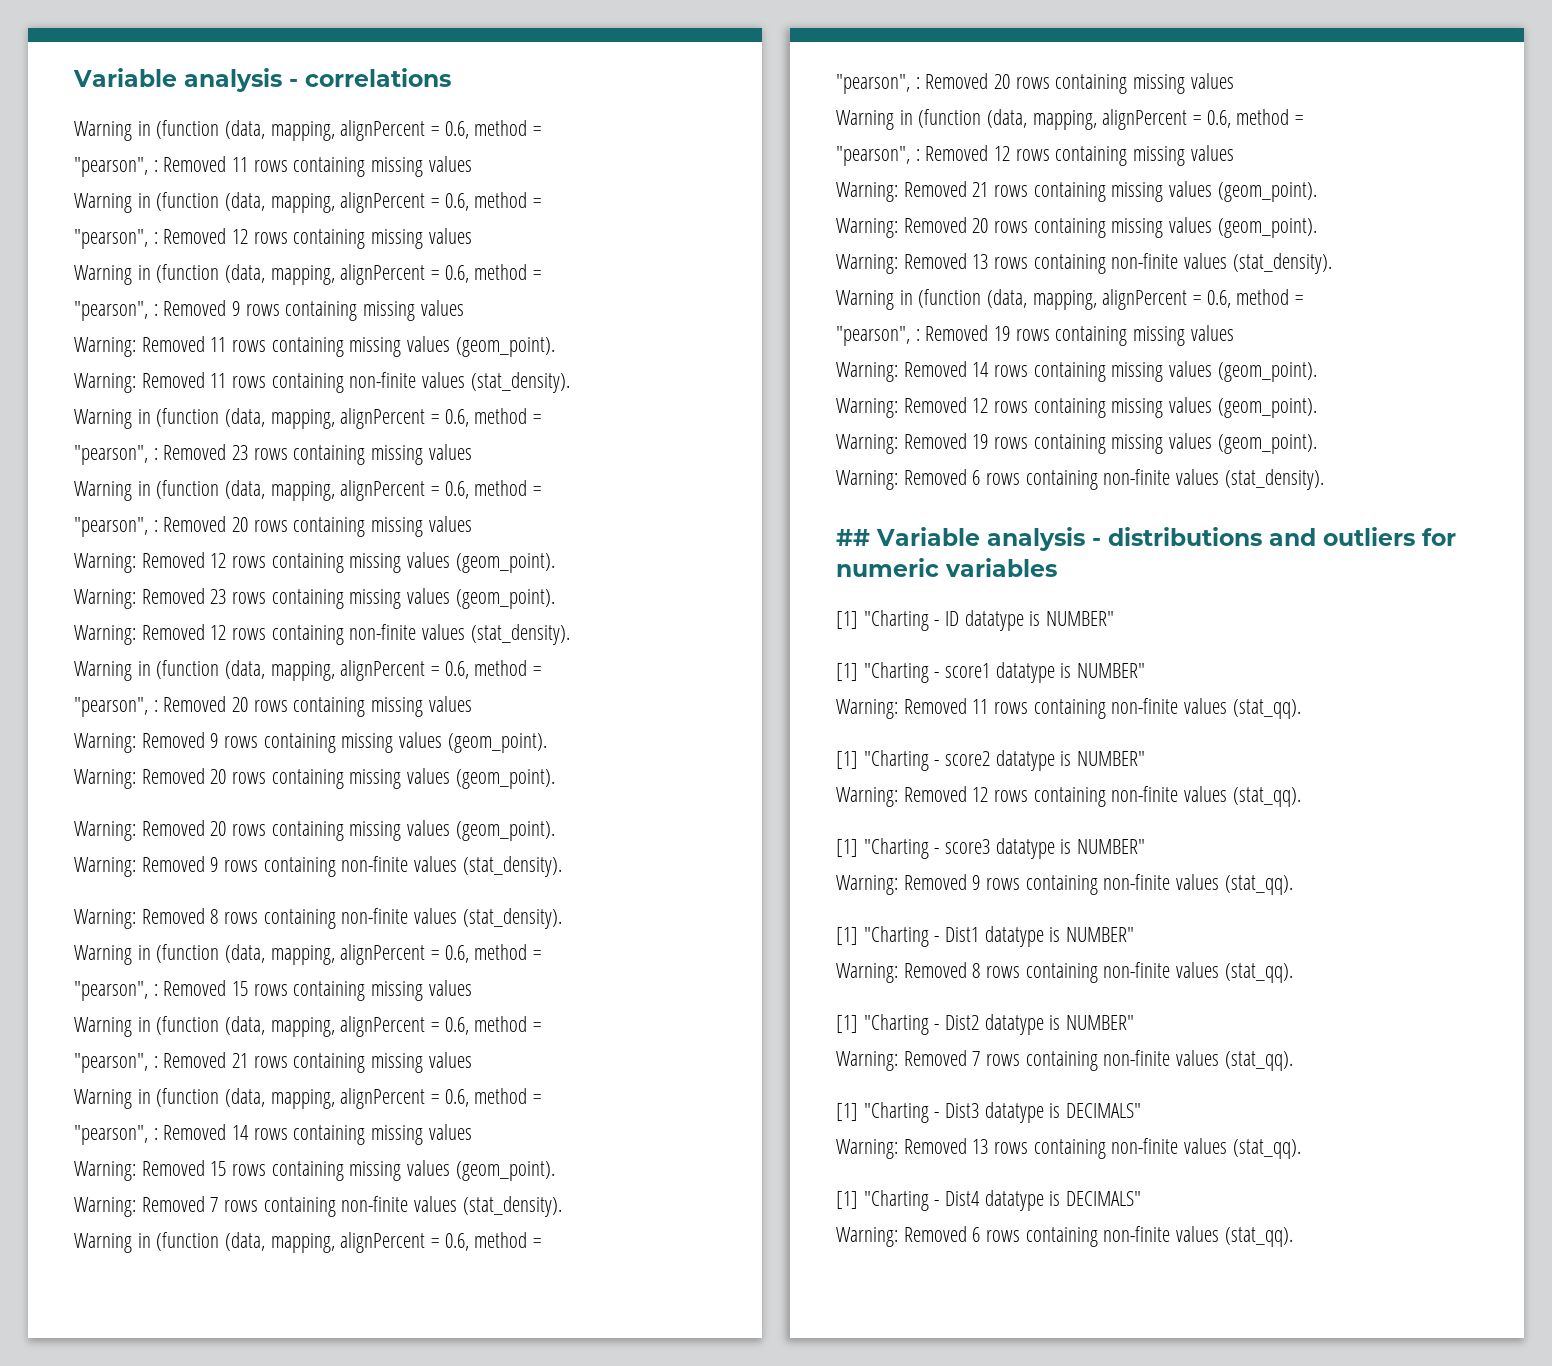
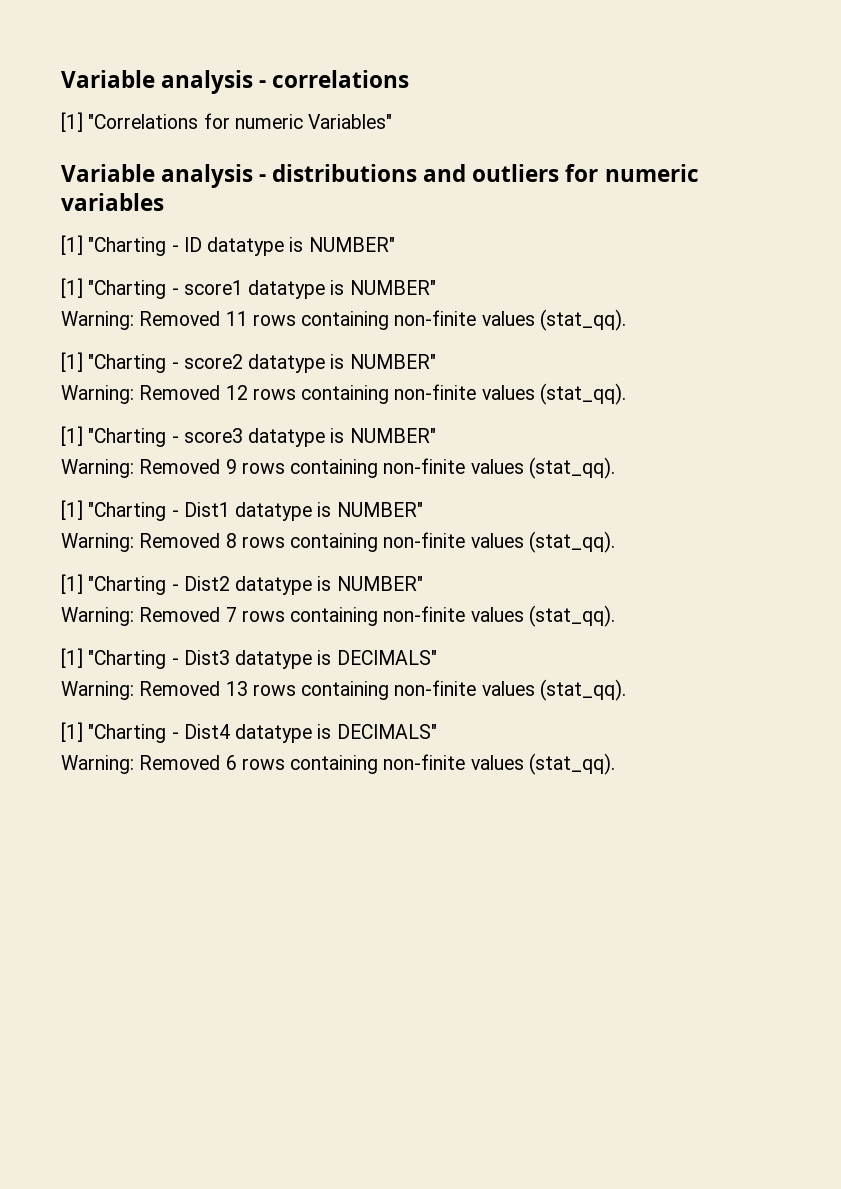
[74,120,542,141] [74,156,472,177] [74,192,542,213] [74,228,472,249] [74,264,542,285] [74,300,464,321] [74,336,555,357] [74,372,570,393] [74,408,542,429] [74,444,472,465] [74,480,542,501] [74,516,472,537] [74,552,555,573] [74,588,555,609] [74,624,570,645] [74,660,542,681] [74,696,472,717] [74,732,547,753] [74,768,555,789] [74,820,555,841] [74,856,562,877] [74,908,562,929] [74,944,542,965] [74,980,472,1001] [74,1016,542,1037] [74,1052,472,1073] [74,1088,542,1109] [74,1124,472,1145] [74,1160,555,1181] [74,1196,562,1217] [74,1232,542,1253] [836,73,1234,94] [836,109,1304,130] [836,145,1234,166] [836,181,1317,202] [836,217,1317,238] [836,253,1332,274] [836,289,1304,310] [836,325,1234,346] [836,361,1317,382] [836,397,1317,418] [836,433,1317,454] [836,469,1324,490] [836,529,870,546] Warning in (function (data, mapping, alignPercent = 0.6, method = // "pearson", : Removed 11 rows containing missing values // Warning in (function (data, mapping, alignPercent = 0.6, method = // "pearson", : Removed 12 rows containing missing values // Warning in (function (data, mapping, alignPercent = 0.6, method = // "pearson", : Removed 9 rows containing missing values // Warning: Removed 11 rows containing missing values (geom_point). // Warning: Removed 11 rows containing non-finite values (stat_density). // Warning in (function (data, mapping, alignPercent = 0.6, method = // "pearson", : Removed 23 rows containing missing values // Warning in (function (data, mapping, alignPercent = 0.6, method = // "pearson", : Removed 20 rows containing missing values // Warning: Removed 12 rows containing missing values (geom_point). // Warning: Removed 23 rows containing missing values (geom_point). // Warning: Removed 12 rows containing non-finite values (stat_density). // Warning in (function (data, mapping, alignPercent = 0.6, method = // "pearson", : Removed 20 rows containing missing values // Warning: Removed 9 rows containing missing values (geom_point). // Warning: Removed 20 rows containing missing values (geom_point). // Warning: Removed 20 rows containing missing values (geom_point). // Warning: Removed 9 rows containing non-finite values (stat_density). // Warning: Removed 8 rows containing non-finite values (stat_density). // Warning in (function (data, mapping, alignPercent = 0.6, method = // "pearson", : Removed 15 rows containing missing values // Warning in (function (data, mapping, alignPercent = 0.6, method = // "pearson", : Removed 21 rows containing missing values // Warning in (function (data, mapping, alignPercent = 0.6, method = // "pearson", : Removed 14 rows containing missing values // Warning: Removed 15 rows containing missing values (geom_point). // Warning: Removed 7 rows containing non-finite values (stat_density). // Warning in (function (data, mapping, alignPercent = 0.6, method = // "pearson", : Removed 20 rows containing missing values // Warning in (function (data, mapping, alignPercent = 0.6, method = // "pearson", : Removed 12 rows containing missing values // Warning: Removed 21 rows containing missing values (geom_point). // Warning: Removed 20 rows containing missing values (geom_point). // Warning: Removed 13 rows containing non-finite values (stat_density). // Warning in (function (data, mapping, alignPercent = 0.6, method = // "pearson", : Removed 19 rows containing missing values // Warning: Removed 14 rows containing missing values (geom_point). // Warning: Removed 12 rows containing missing values (geom_point). // Warning: Removed 19 rows containing missing values (geom_point). // Warning: Removed 6 rows containing non-finite values (stat_density). // ## -> [61,112,393,132] [1] "Correlations for numeric Variables" //

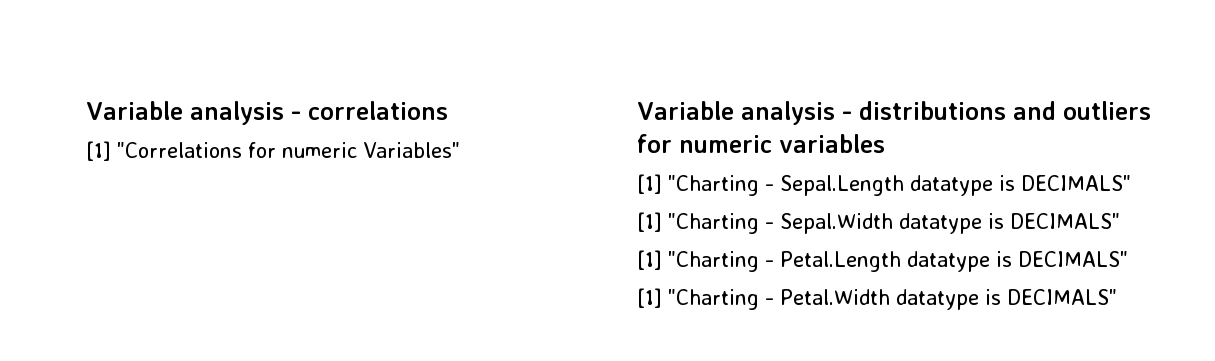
[183,237,395,256] [61,278,436,299] [61,309,626,331] [61,352,436,373] [61,383,626,405] [61,426,436,447] [61,457,615,479] [61,500,423,521] [61,531,615,553] [61,574,423,595] [61,605,615,627] [61,648,437,669] [61,679,626,701] [61,722,437,743] [61,753,615,775] ID datatype is NUMBER" // [1] "Charting - score1 datatype is NUMBER" // Warning: Removed 11 rows containing non-finite values (stat_qq). // [1] "Charting - score2 datatype is NUMBER" // Warning: Removed 12 rows containing non-finite values (stat_qq). // [1] "Charting - score3 datatype is NUMBER" // Warning: Removed 9 rows containing non-finite values (stat_qq). // [1] "Charting - Dist1 datatype is NUMBER" // Warning: Removed 8 rows containing non-finite values (stat_qq). // [1] "Charting - Dist2 datatype is NUMBER" // Warning: Removed 7 rows containing non-finite values (stat_qq). // [1] "Charting - Dist3 datatype is DECIMALS" // Warning: Removed 13 rows containing non-finite values (stat_qq). // [1] "Charting - Dist4 datatype is DECIMALS" // Warning: Removed 6 rows containing non-finite values (stat_qq). -> [780,175,1131,196] [637,212,1120,234] [637,250,1128,272] [637,288,1117,310] Sepal.Length datatype is DECIMALS" // [1] "Charting - Sepal.Width datatype is DECIMALS" // [1] "Charting - Petal.Length datatype is DECIMALS" // [1] "Charting - Petal.Width datatype is DECIMALS"

